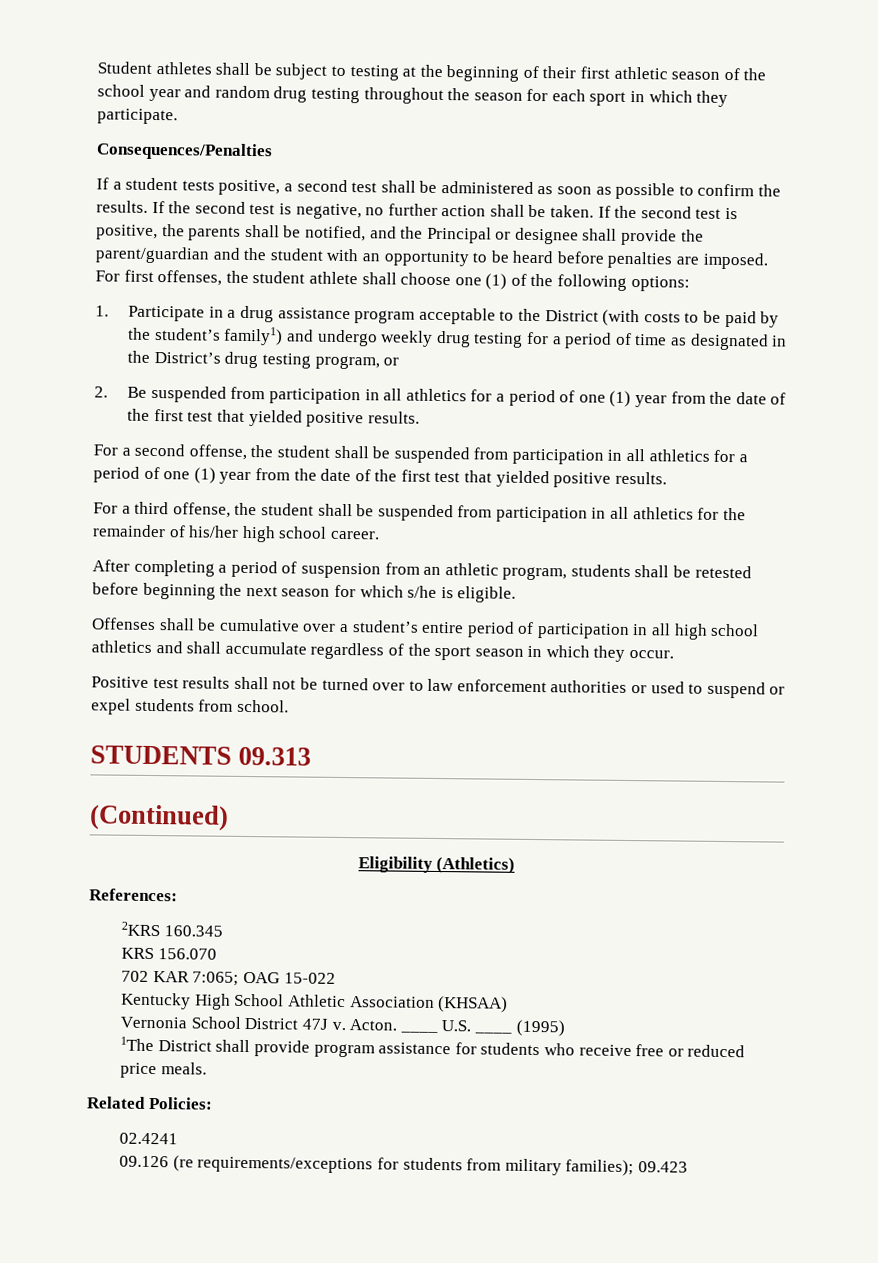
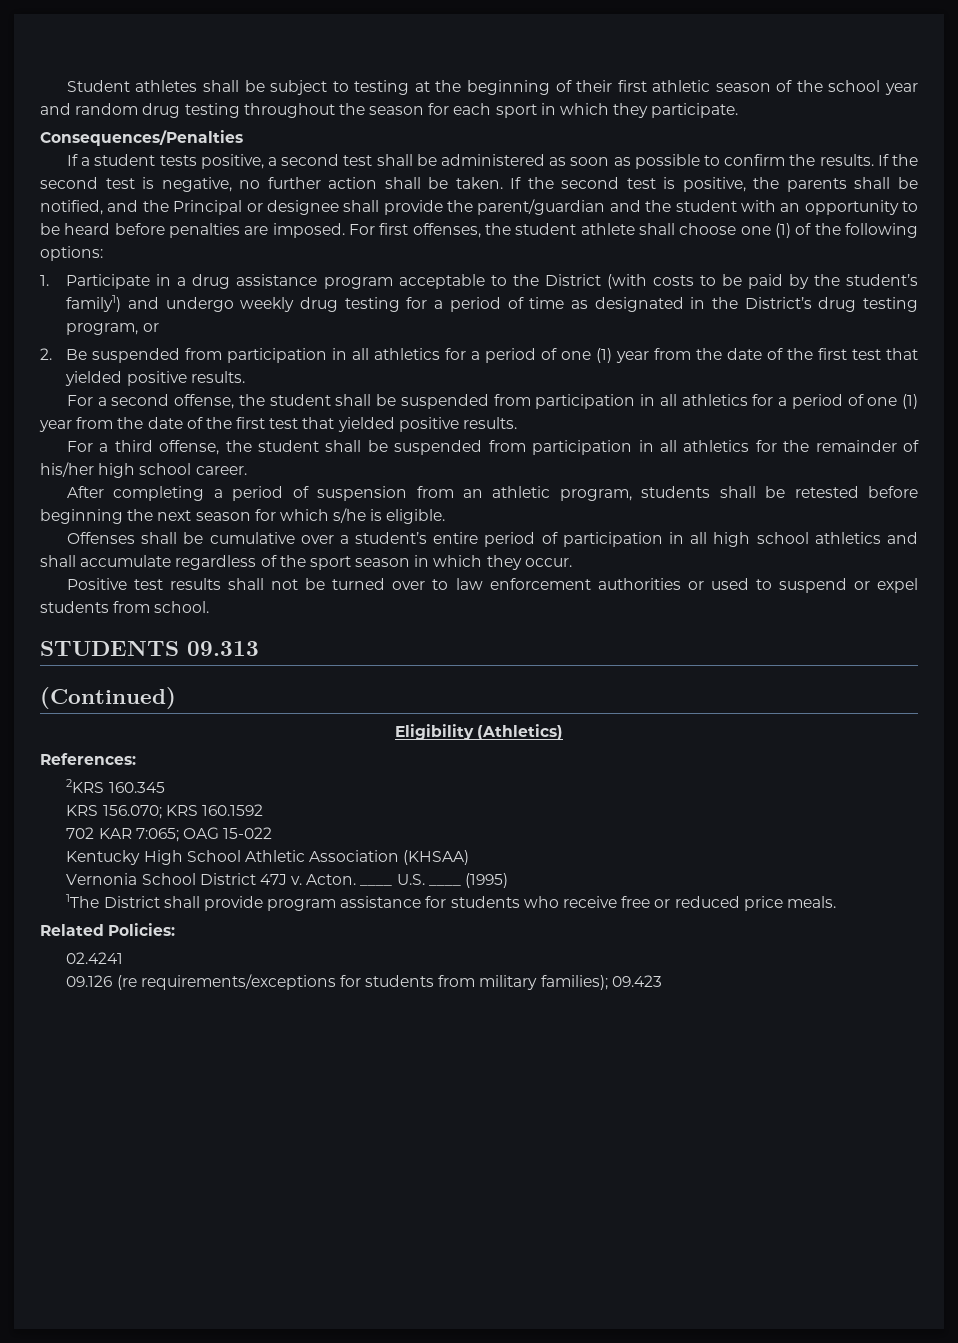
[157,948,217,960] 156.070 -> [102,804,263,819] 156.070; KRS 160.1592

